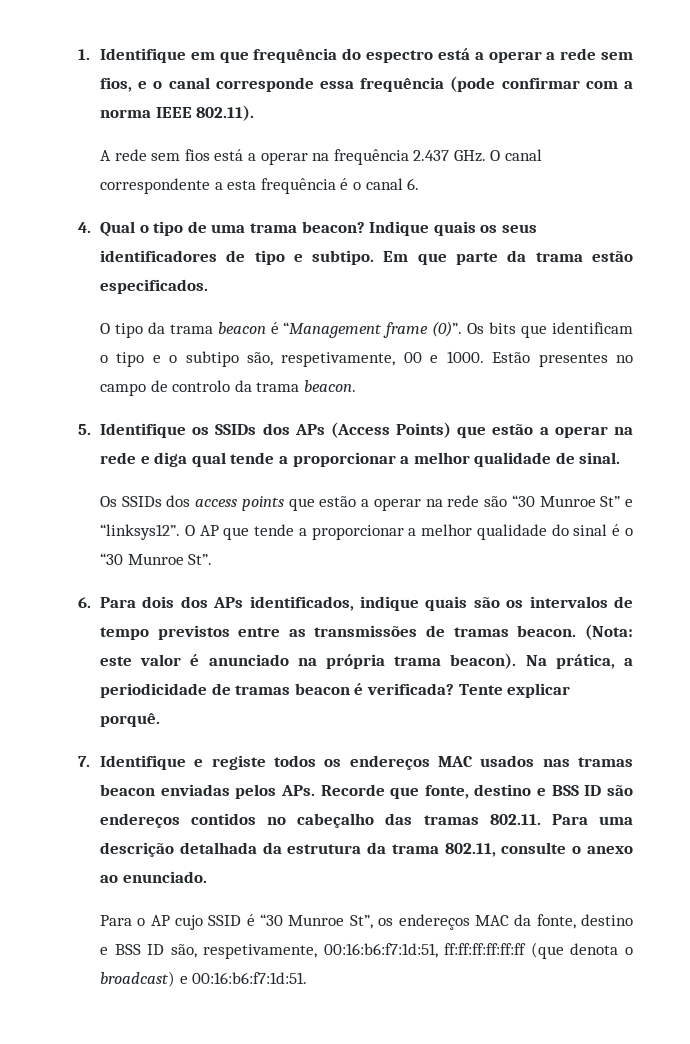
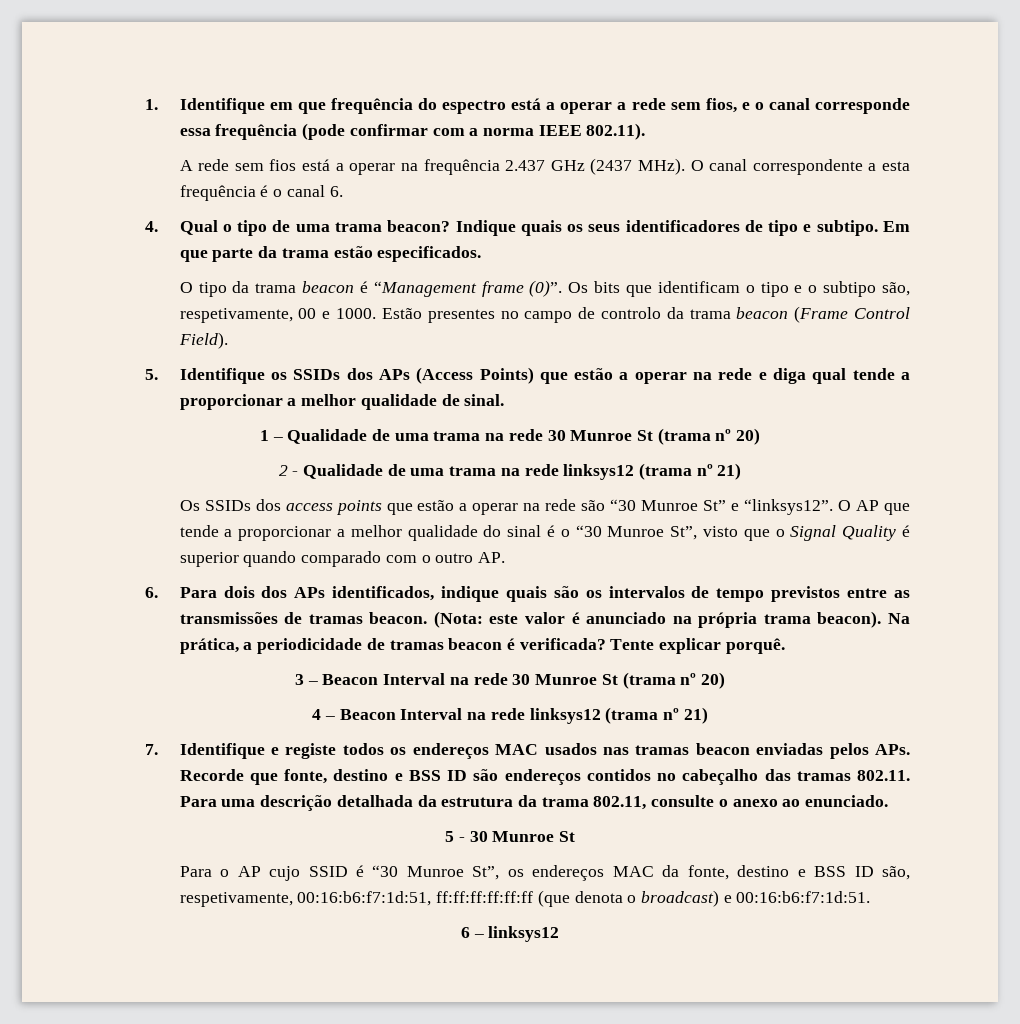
[453,150,486,162] GHz. -> [550,158,685,175] GHz (2437 MHz).
[303,380,356,392] beacon. -> [736,306,911,323] [178,332,228,349] beacon (Frame Control Field).
(621, 458) none -> [259,428,761,445] [278,463,742,480] // 1 – Qualidade de uma trama na rede 30 Munroe St (trama nº 20) // 2 - Qualidade de uma trama na rede linksys12 (trama nº 21)
[188,554,213,565] St”. -> [670,525,910,541] [179,551,506,567] St”, visto que o Signal Quality é superior quando comparado com o outro AP.
(160, 720) none -> [295,672,725,689] [312,707,708,724] // 3 – Beacon Interval na rede 30 Munroe St (trama nº 20) // 4 – Beacon Interval na rede linksys12 (trama nº 21)
(207, 877) none -> [445,831,575,842] // 5 - 30 Munroe St
(308, 978) none -> [460,926,560,942] // 6 – linksys12

